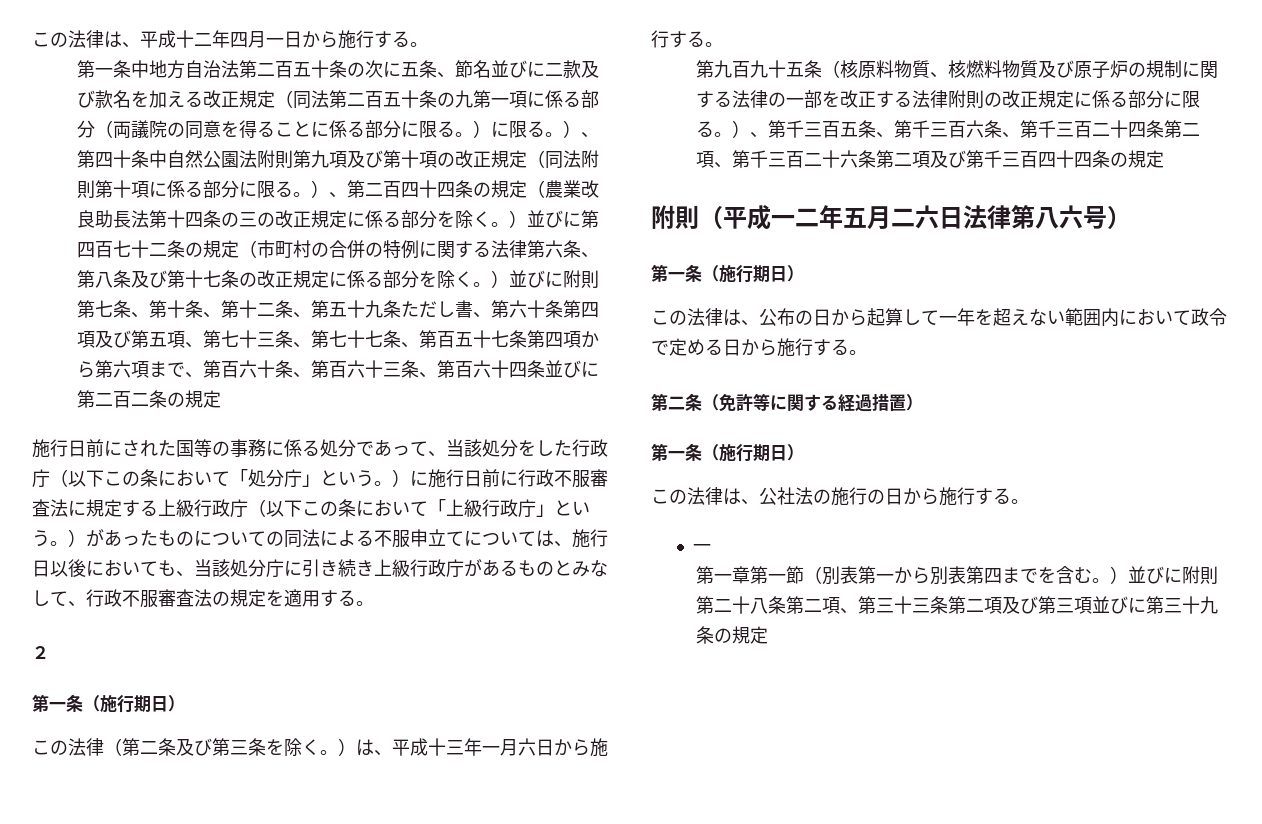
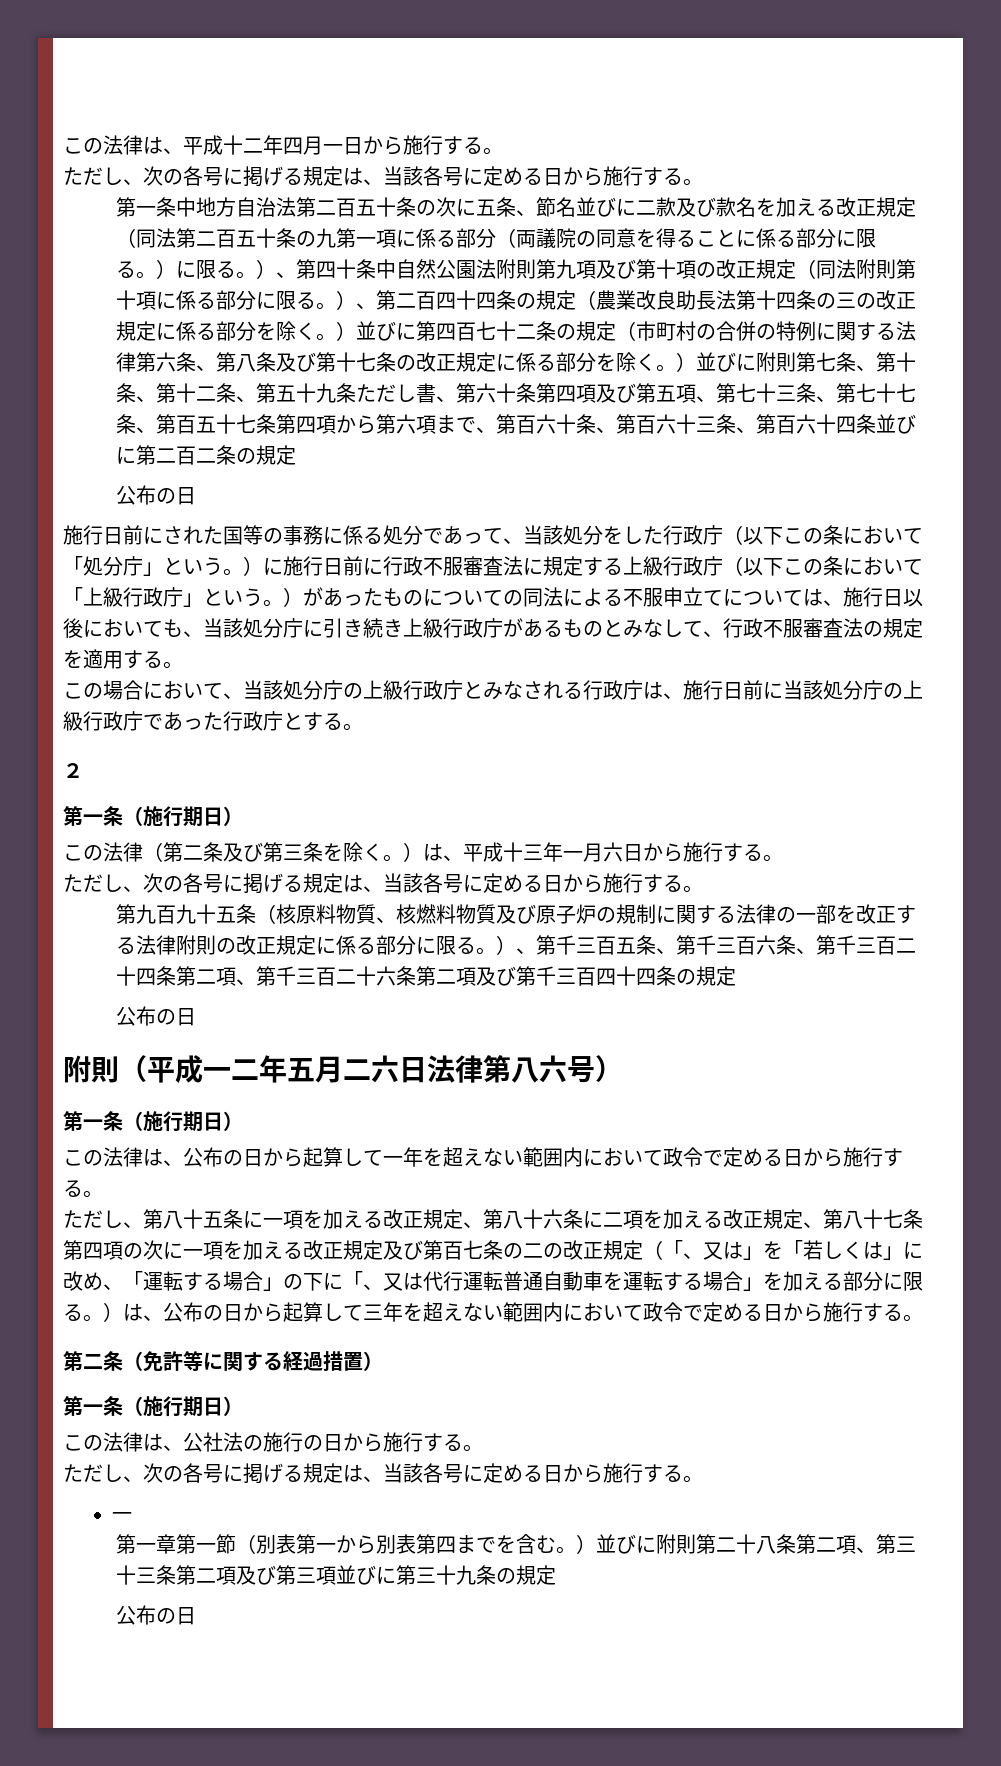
(428, 44) none -> [63,166,703,187] // ただし、次の各号に掲げる規定は、当該各号に定める日から施行する。
(221, 399) none -> [116,485,197,505] // 公布の日
(374, 603) none -> [63,680,923,700] [63,711,363,731] // この場合において、当該処分庁の上級行政庁とみなされる行政庁は、施行日前に当該処分庁の上級行政庁であった行政庁とする。
(723, 44) none -> [63,873,703,894] // ただし、次の各号に掲げる規定は、当該各号に定める日から施行する。
(1164, 159) none -> [116,1006,197,1026] // 公布の日
(867, 352) none -> [63,1209,923,1229] [63,1240,923,1260] [63,1271,923,1291] [63,1302,923,1322] // ただし、第八十五条に一項を加える改正規定、第八十六条に二項を加える改正規定、第八十七条第四項の次に一項を加える改正規定及び第百七条の二の改正規定（「、又は」を「若しくは」に改め、「運転する場合」の下に「、又は代行運転普通自動車を運転する場合」を加える部分に限る。）は、公布の日から起算して三年を超えない範囲内において政令で定める日から施行する。
(1029, 501) none -> [63,1463,703,1484] // ただし、次の各号に掲げる規定は、当該各号に定める日から施行する。
(768, 635) none -> [116,1605,197,1625] // 公布の日

